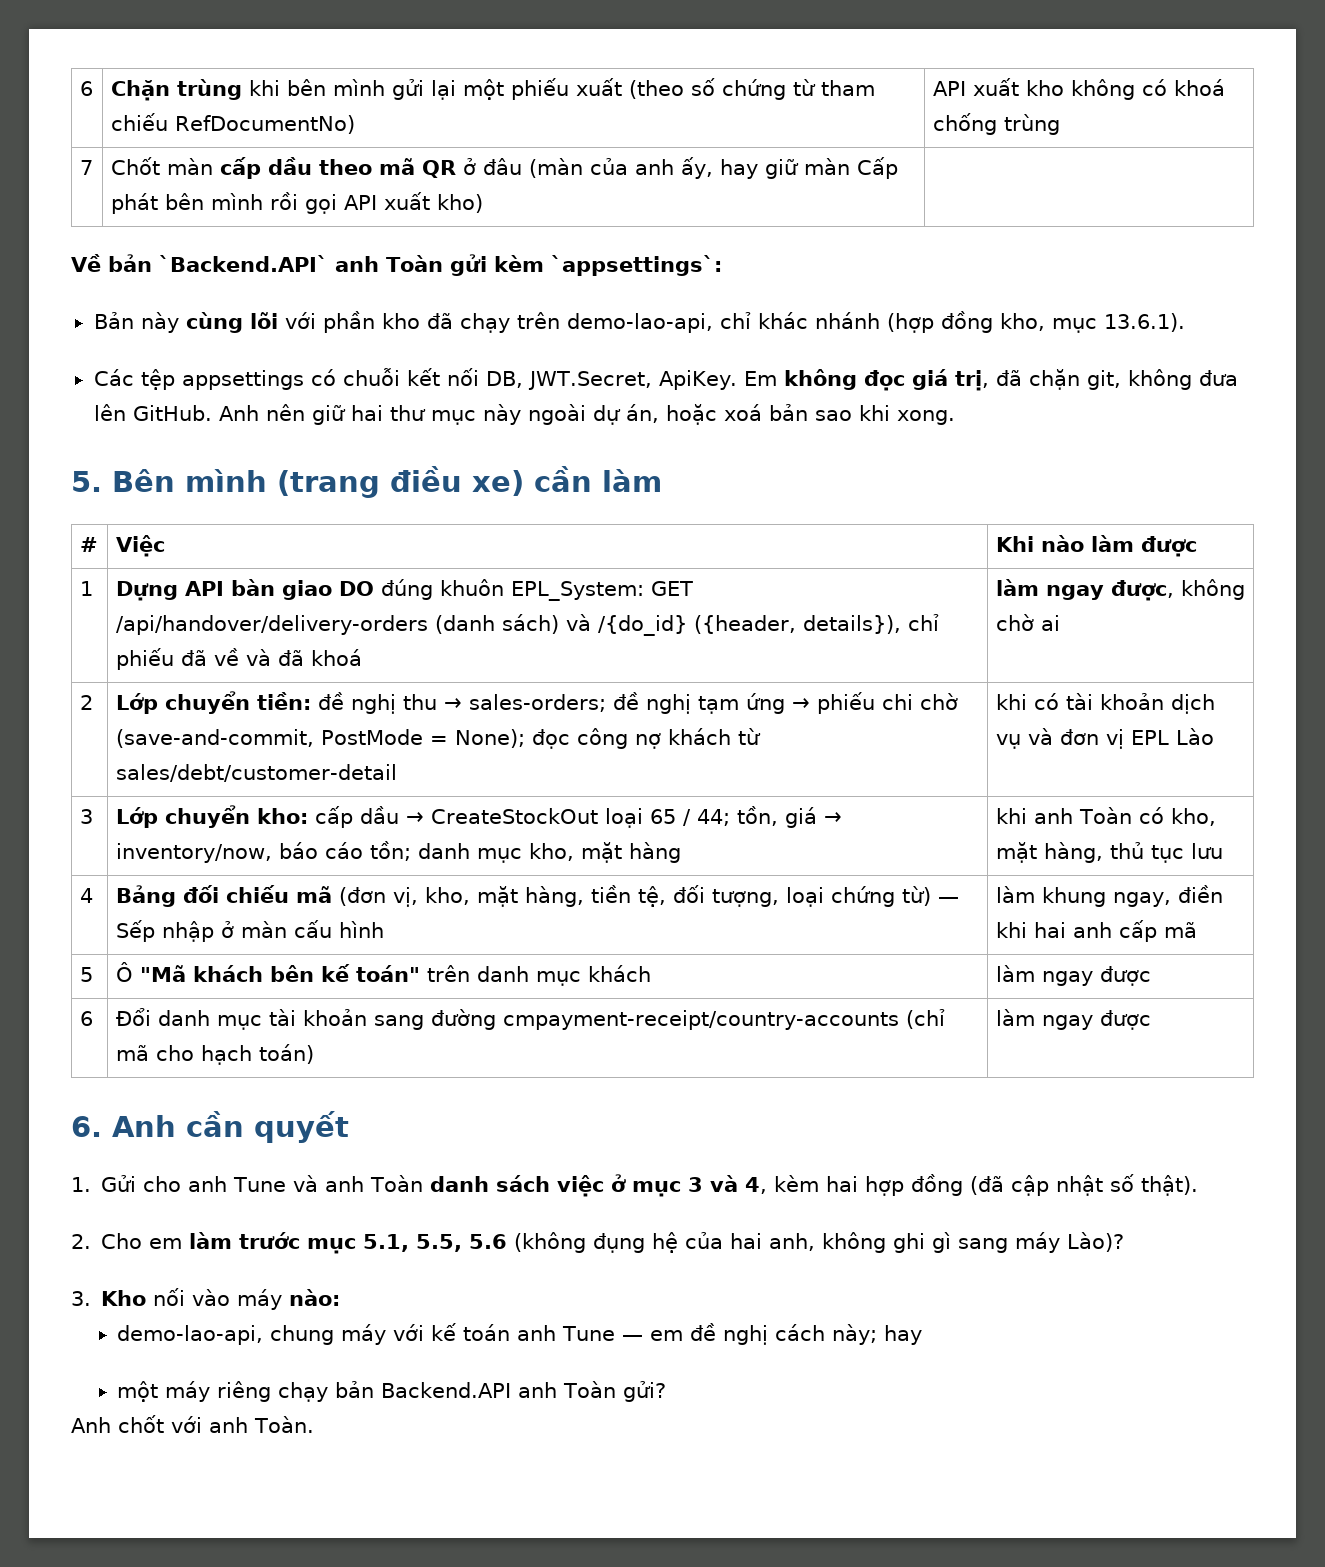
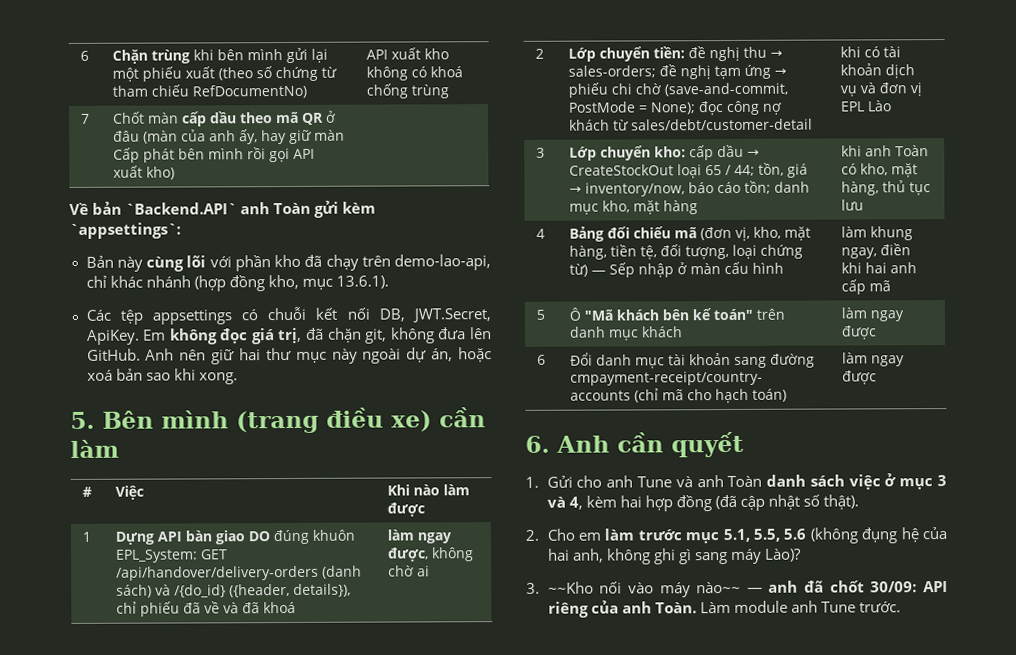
[101,1290,147,1306] Kho -> [547,581,594,594] ~~Kho
[289,1289,341,1306] [117,1323,923,1345] [117,1381,667,1402] [71,1415,314,1433] nào: // demo-lao-api, chung máy với kế toán anh Tune — em đề nghị cách này; hay // một máy riêng chạy bản Backend.API anh Toàn gửi? // Anh chốt với anh Toàn. -> [696,580,948,594] [547,600,902,618] nào~~ — anh đã chốt 30/09: API riêng của anh Toàn. Làm module anh Tune trước.

